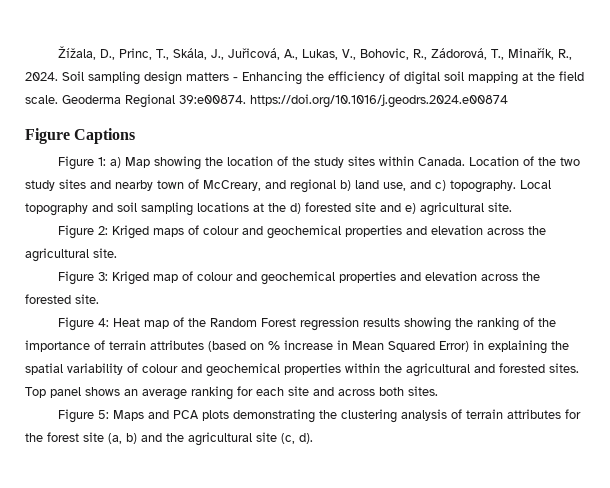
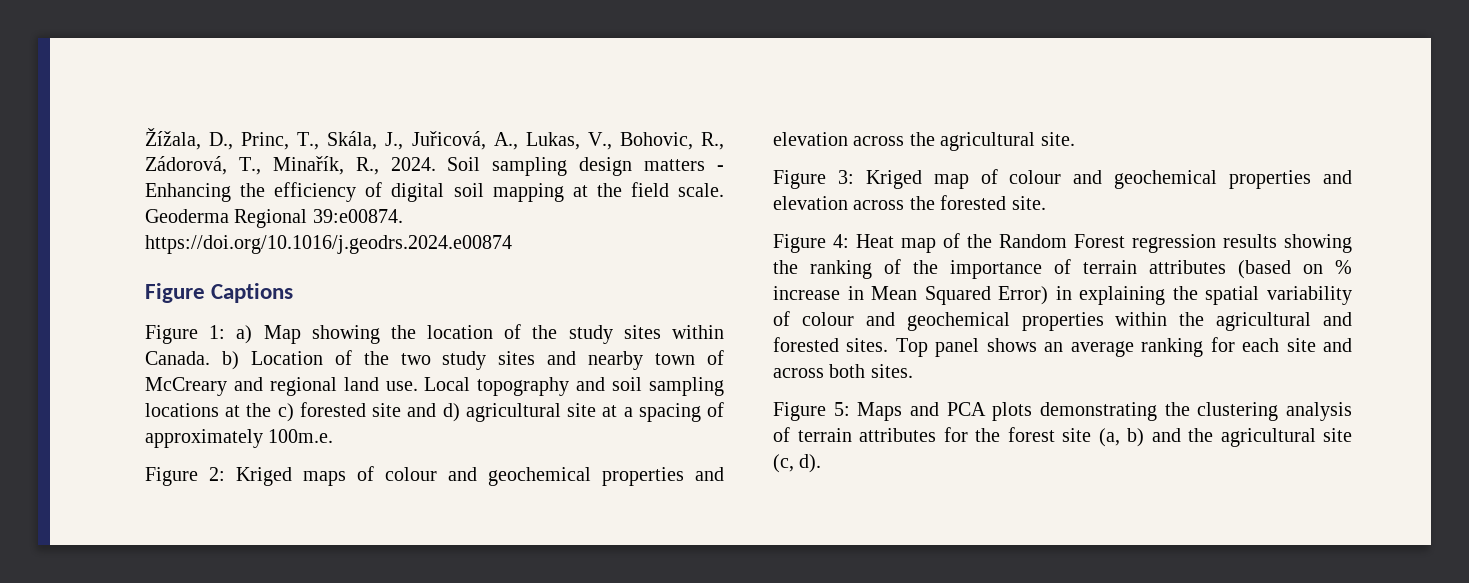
(466, 161) none -> [221,351,239,370] b)
[203,180,261,191] McCreary, -> [145,377,227,396] McCreary
[340,180,516,193] b) land use, and c) topography. -> [343,377,418,391] land use.
[290,203,301,214] d) -> [277,403,294,422] c)
[405,202,512,216] e) agricultural site. -> [442,402,724,422] [145,429,334,448] d) agricultural site at a spacing of approximately 100m.e.

